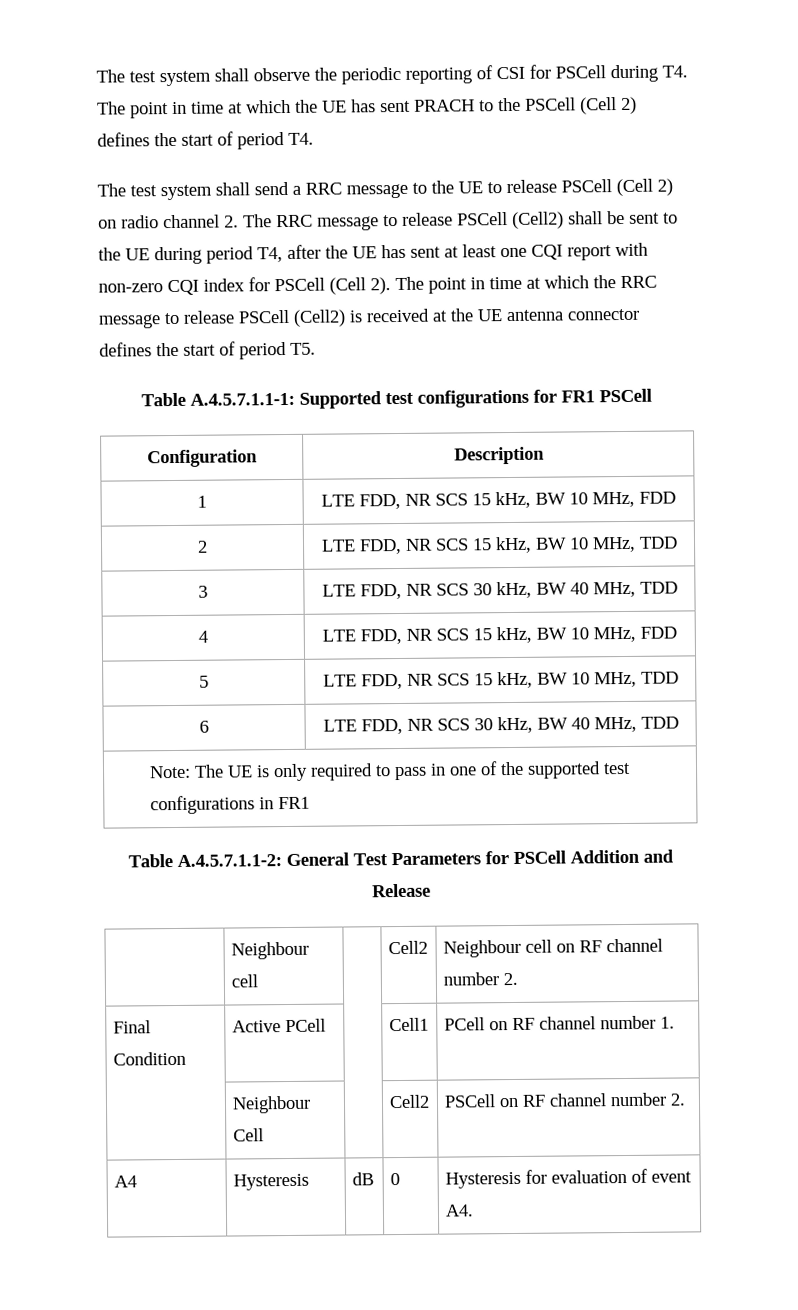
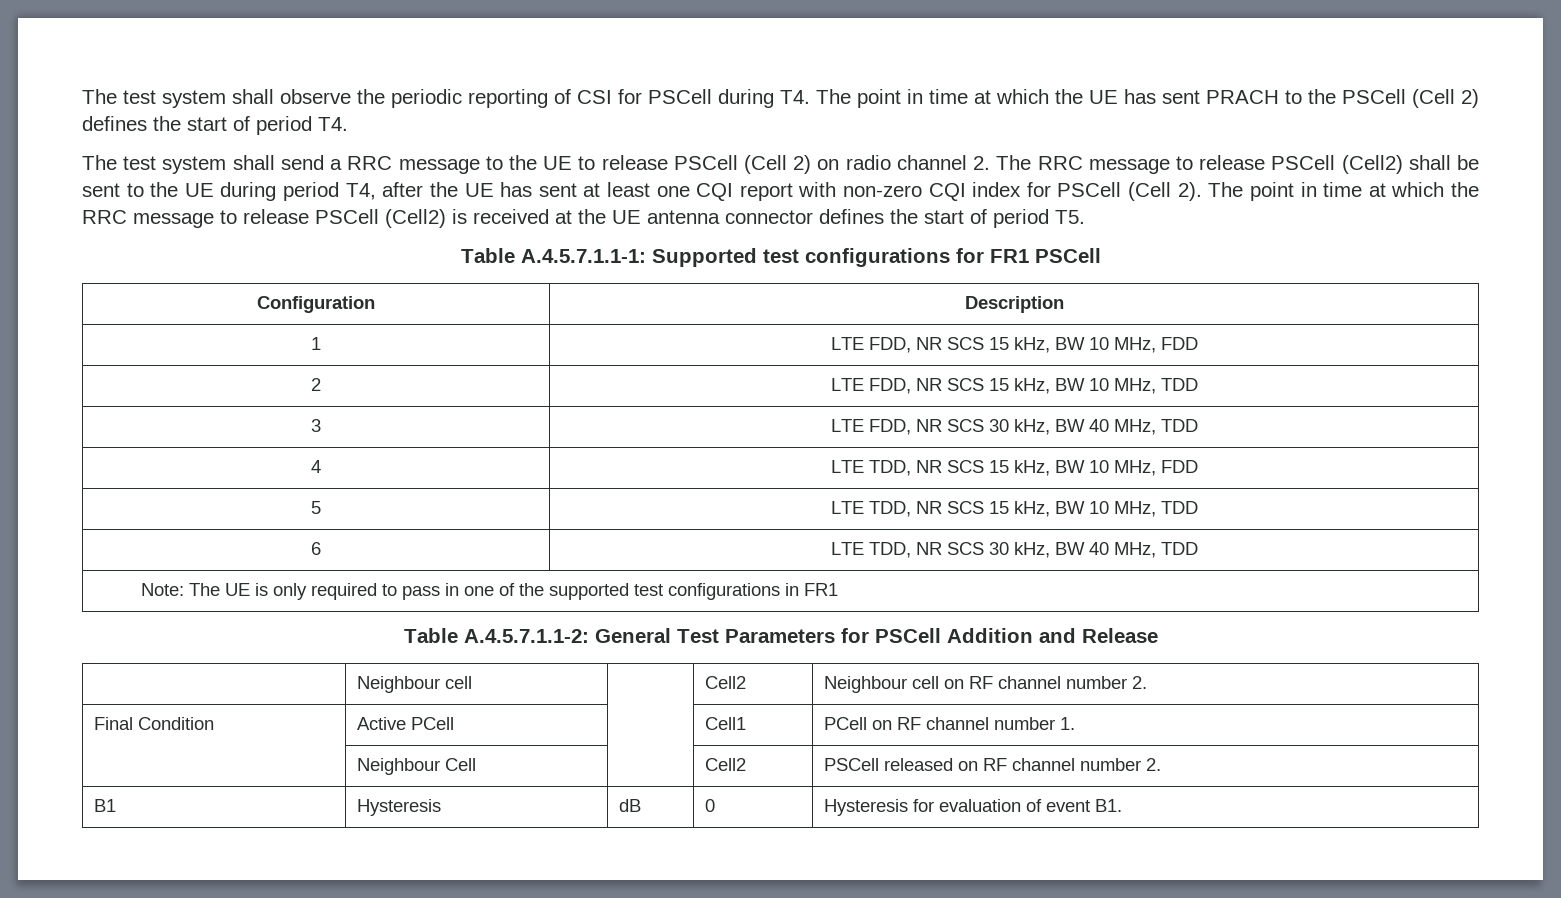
[360,628,402,645] FDD, -> [868,460,911,476] TDD,
[360,673,403,690] FDD, -> [868,501,911,517] TDD,
[360,718,403,735] FDD, -> [868,542,911,558] TDD,
[498,1092,686,1108] [113,1175,137,1188] on RF channel number 2. // A4 -> [884,758,1162,771] [94,799,117,812] released on RF channel number 2. // B1
[444,1204,473,1217] A4. -> [1095,799,1123,812] B1.

